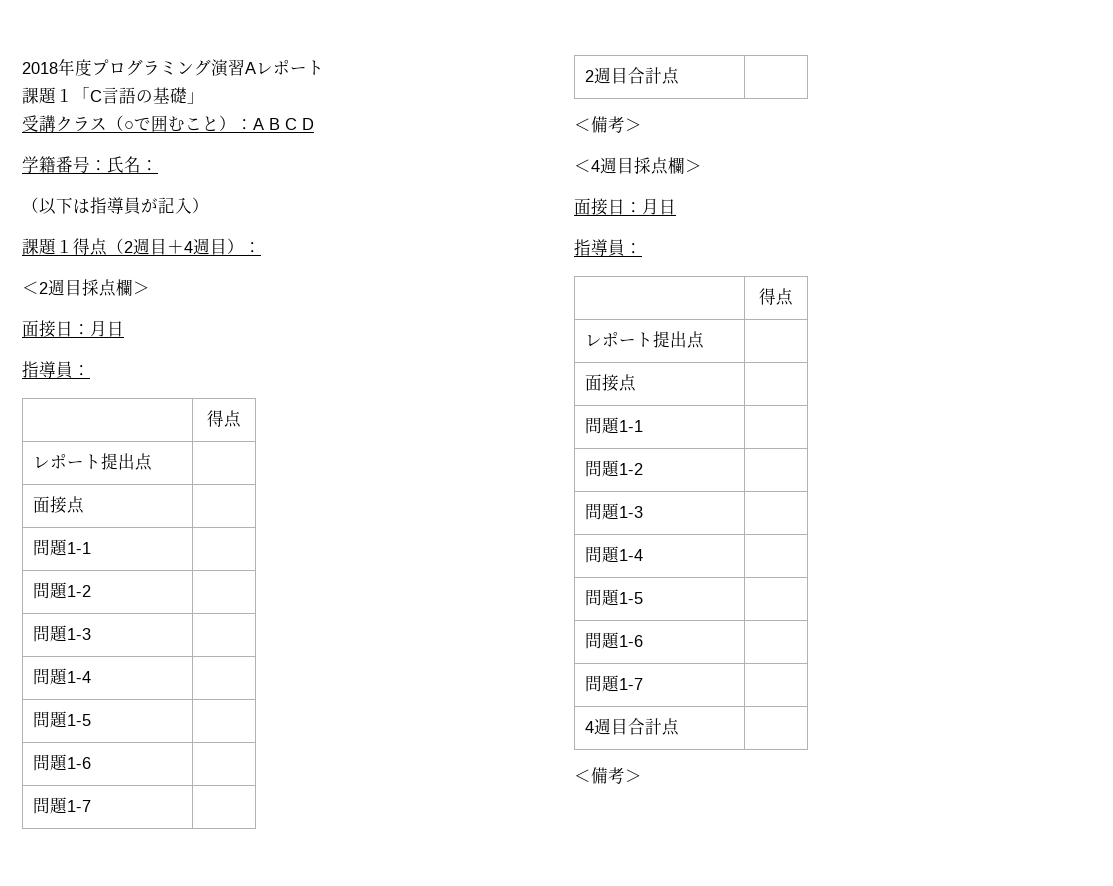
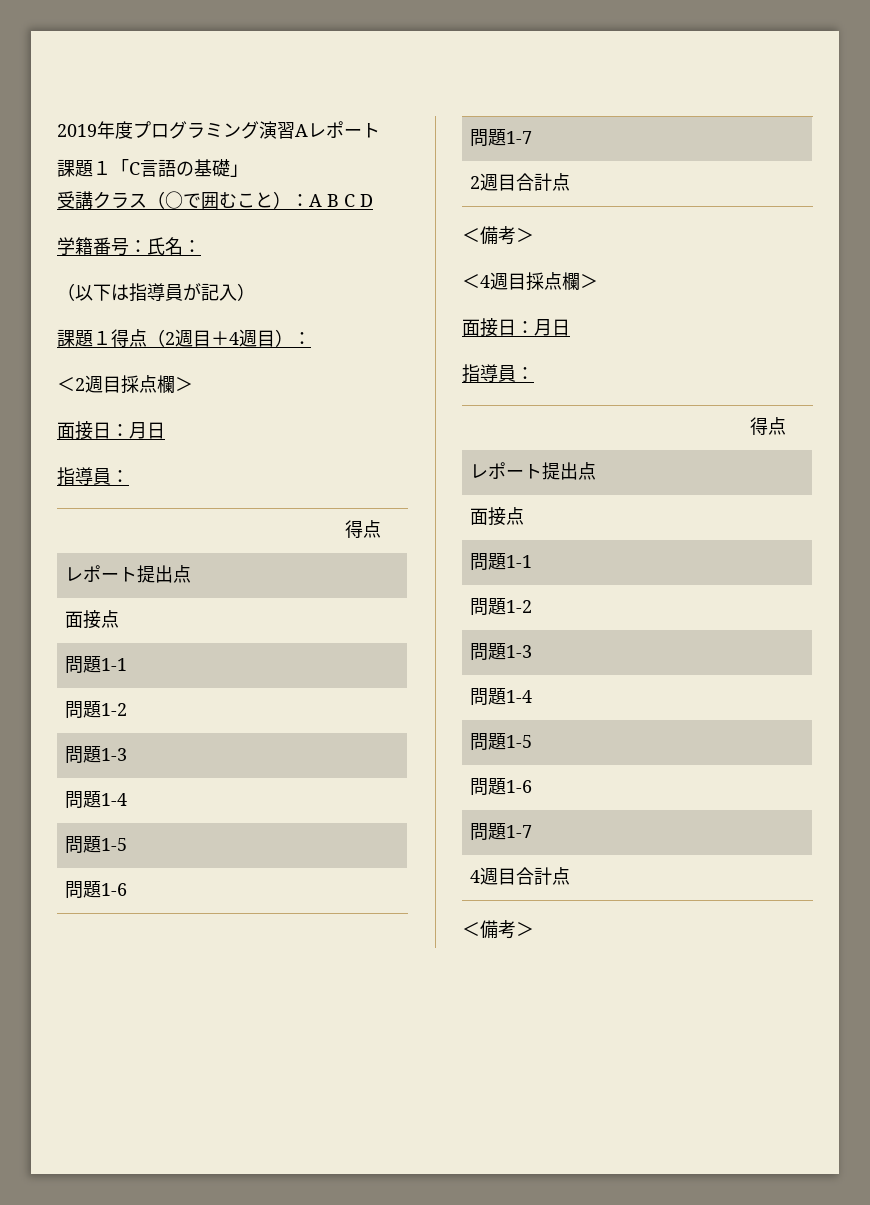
[22,62,58,74] 2018 -> [57,124,97,137] 2019

